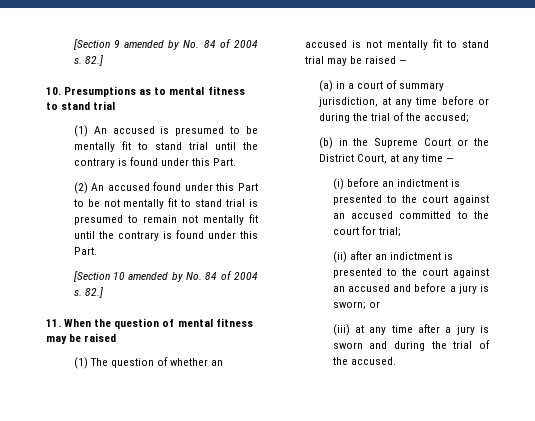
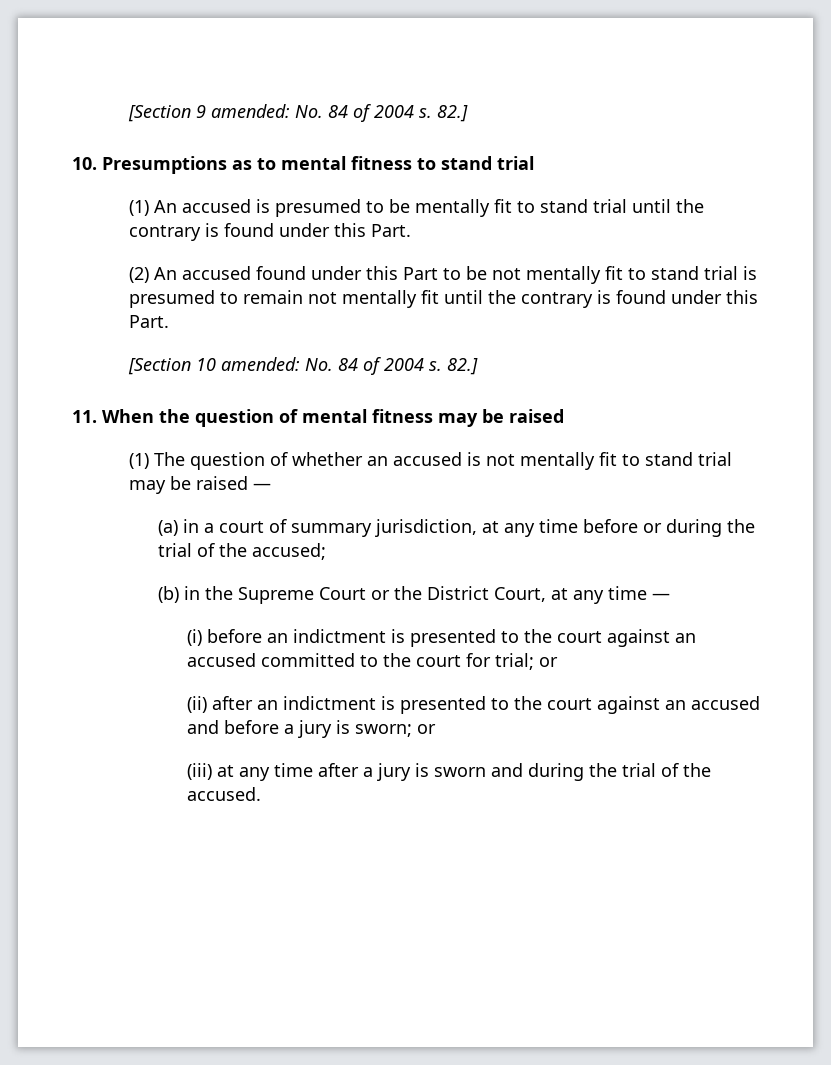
[124,40,180,50] amended by -> [211,104,291,118] amended:
[128,272,183,282] amended by -> [221,357,301,371] amended:
(401, 232) none -> [538,657,558,667] or

